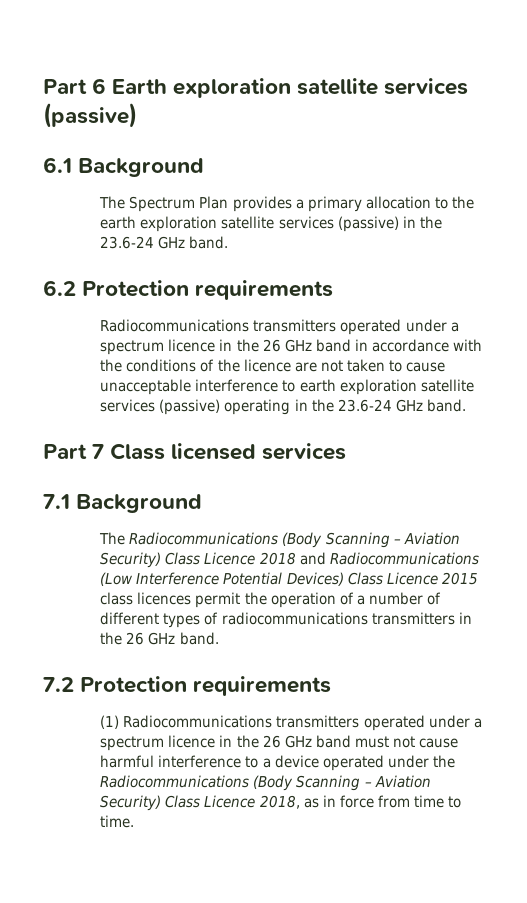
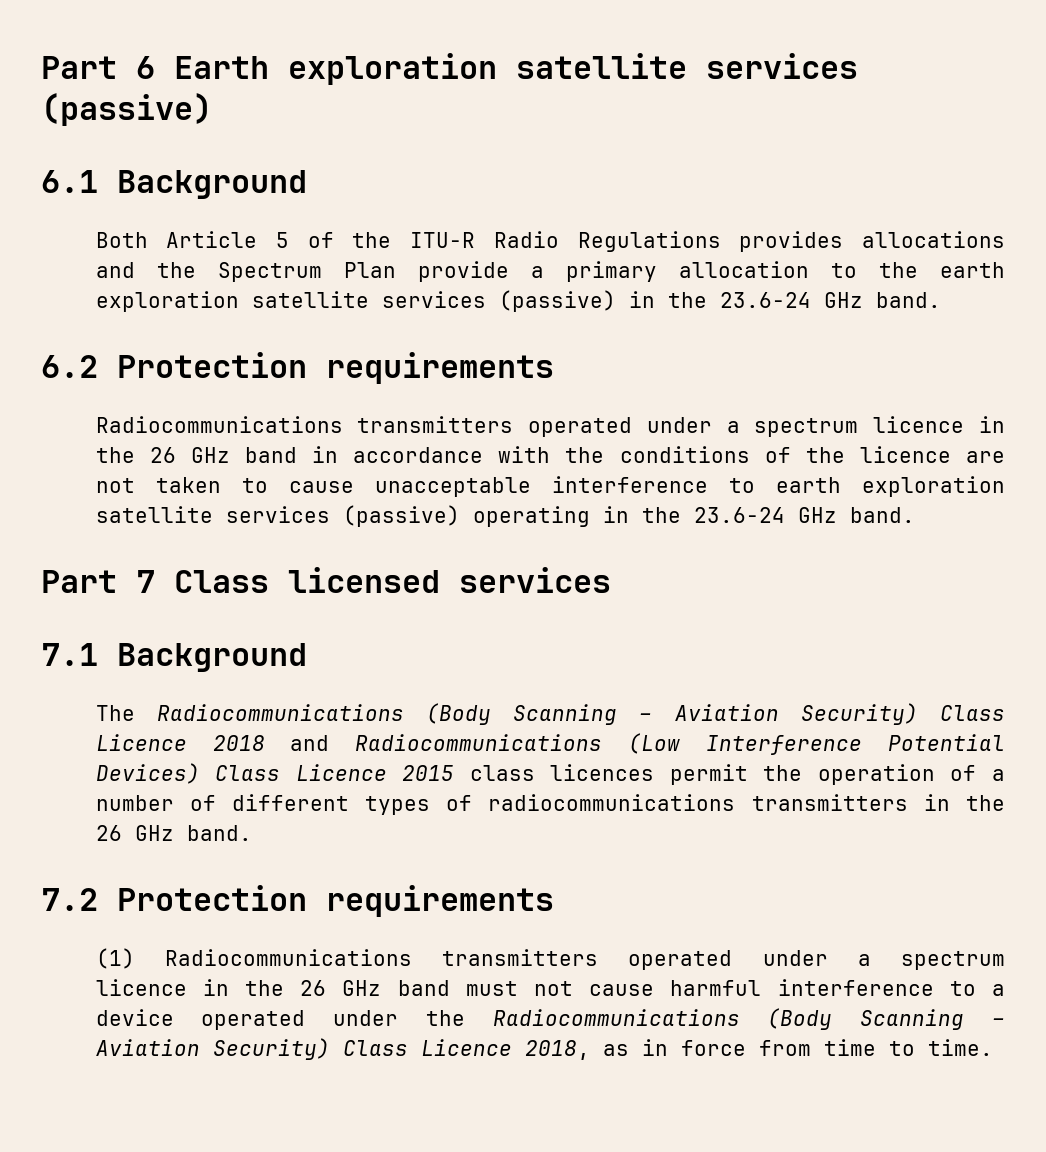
[99,196,126,209] The -> [95,231,1005,252] [95,262,196,278] Both Article 5 of the ITU-R Radio Regulations provides allocations and the
[232,196,292,212] provides -> [417,261,509,282] provide

